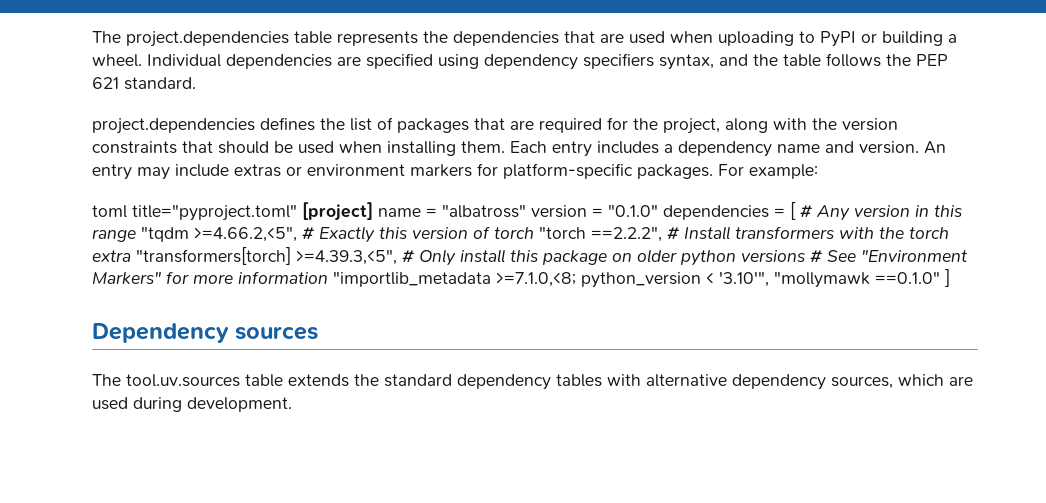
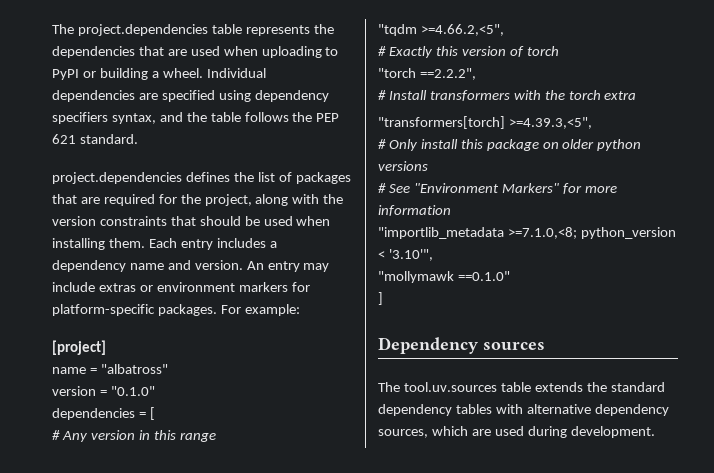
[92,204,297,221] toml title="pyproject.toml" -> (300, 310) none
(373, 211) none -> (106, 347) //
(526, 211) none -> (168, 369) //
(658, 210) none -> (155, 391) //
(796, 211) none -> (155, 413) //
(136, 235) none -> (216, 437) //
(297, 234) none -> (504, 30) //
(534, 233) none -> (559, 51) //
(662, 234) none -> (476, 74) //
(131, 256) none -> (637, 95) //
(397, 257) none -> (592, 123) //
(806, 256) none -> (428, 166) //
(328, 277) none -> (451, 210) //
(769, 279) none -> (433, 255) //
(940, 277) none -> (510, 276) //

